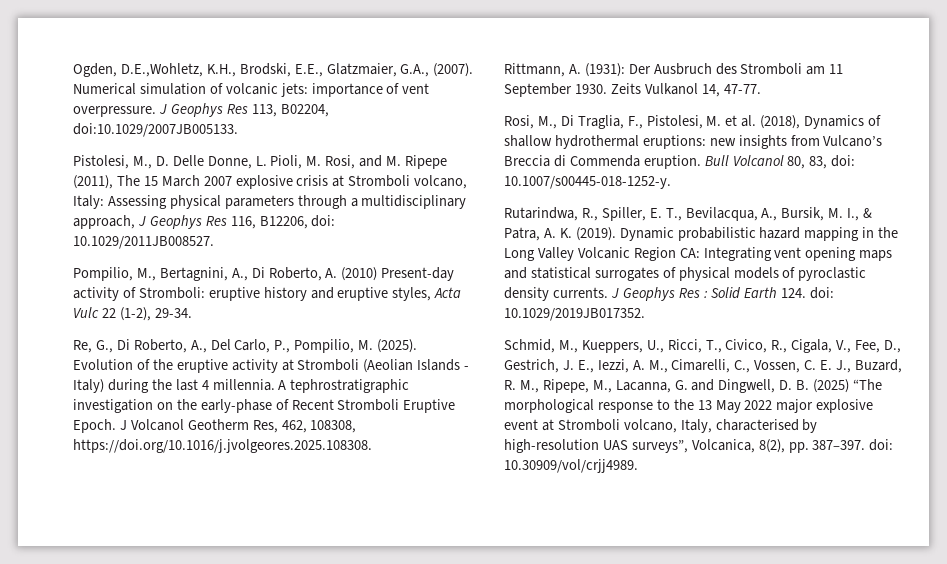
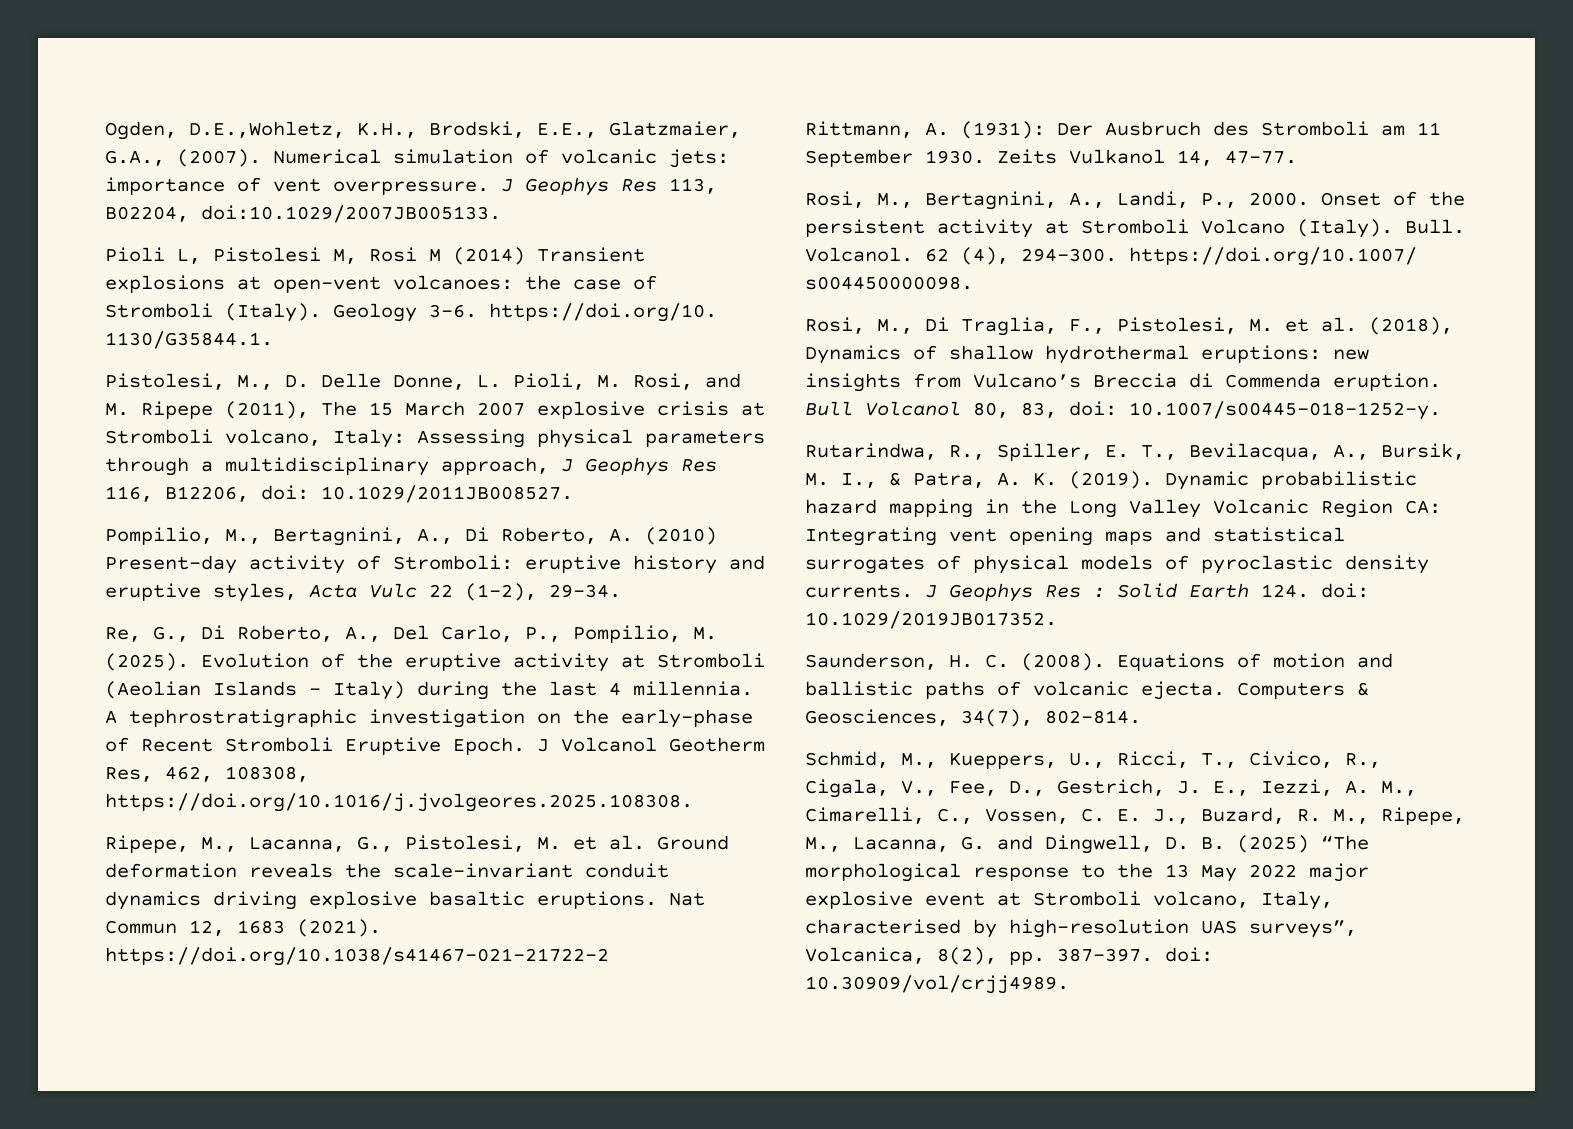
(238, 130) none -> [105,247,645,265] [105,275,657,293] [105,303,717,322] [105,331,273,349] // Pioli L, Pistolesi M, Rosi M (2014) Transient explosions at open-vent volcanoes: the case of Stromboli (Italy). Geology 3–6. https://doi.org/10. 1130/G35844.1.
(372, 446) none -> [105,835,729,853] [105,863,669,878] [105,891,705,910] [105,919,381,937] [105,947,609,966] // Ripepe, M., Lacanna, G., Pistolesi, M. et al. Ground deformation reveals the scale-invariant conduit dynamics driving explosive basaltic eruptions. Nat Commun 12, 1683 (2021). https://doi.org/10.1038/s41467-021-21722-2
(761, 89) none -> [805,191,1465,210] [805,219,1465,238] [805,247,1417,266] [805,276,973,290] // Rosi, M., Bertagnini, A., Landi, P., 2000. Onset of the persistent activity at Stromboli Volcano (Italy). Bull. Volcanol. 62 (4), 294–300. https://doi.org/10.1007/ s004450000098.
(645, 314) none -> [805,653,1393,671] [805,681,1369,700] [805,709,1141,727] // Saunderson, H. C. (2008). Equations of motion and ballistic paths of volcanic ejecta. Computers & Geosciences, 34(7), 802-814.

